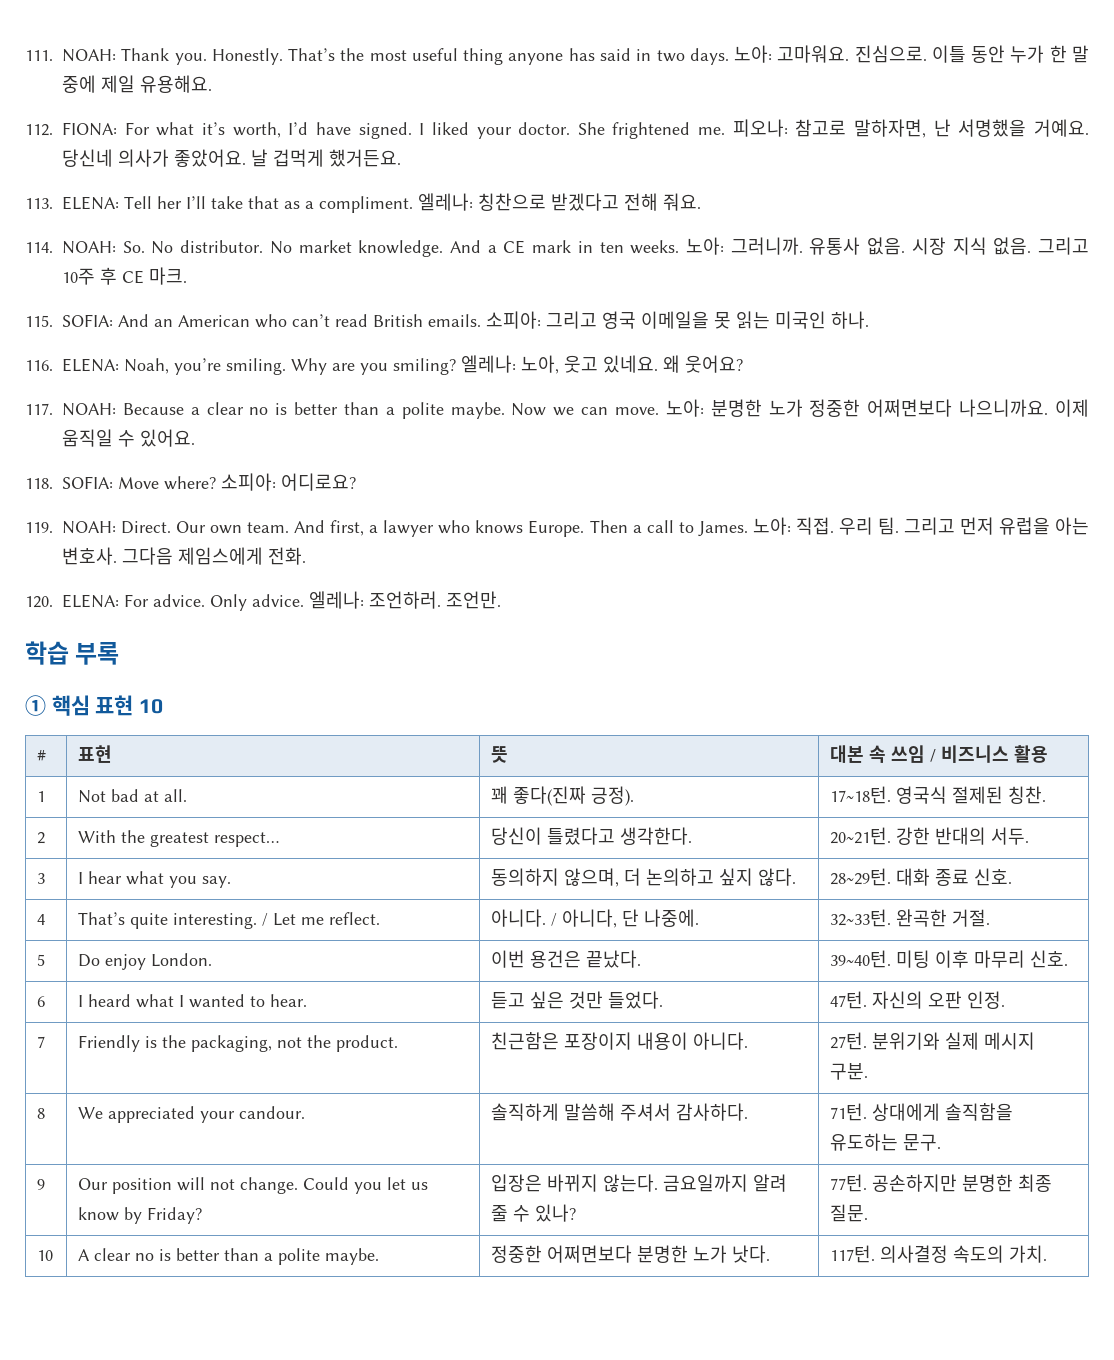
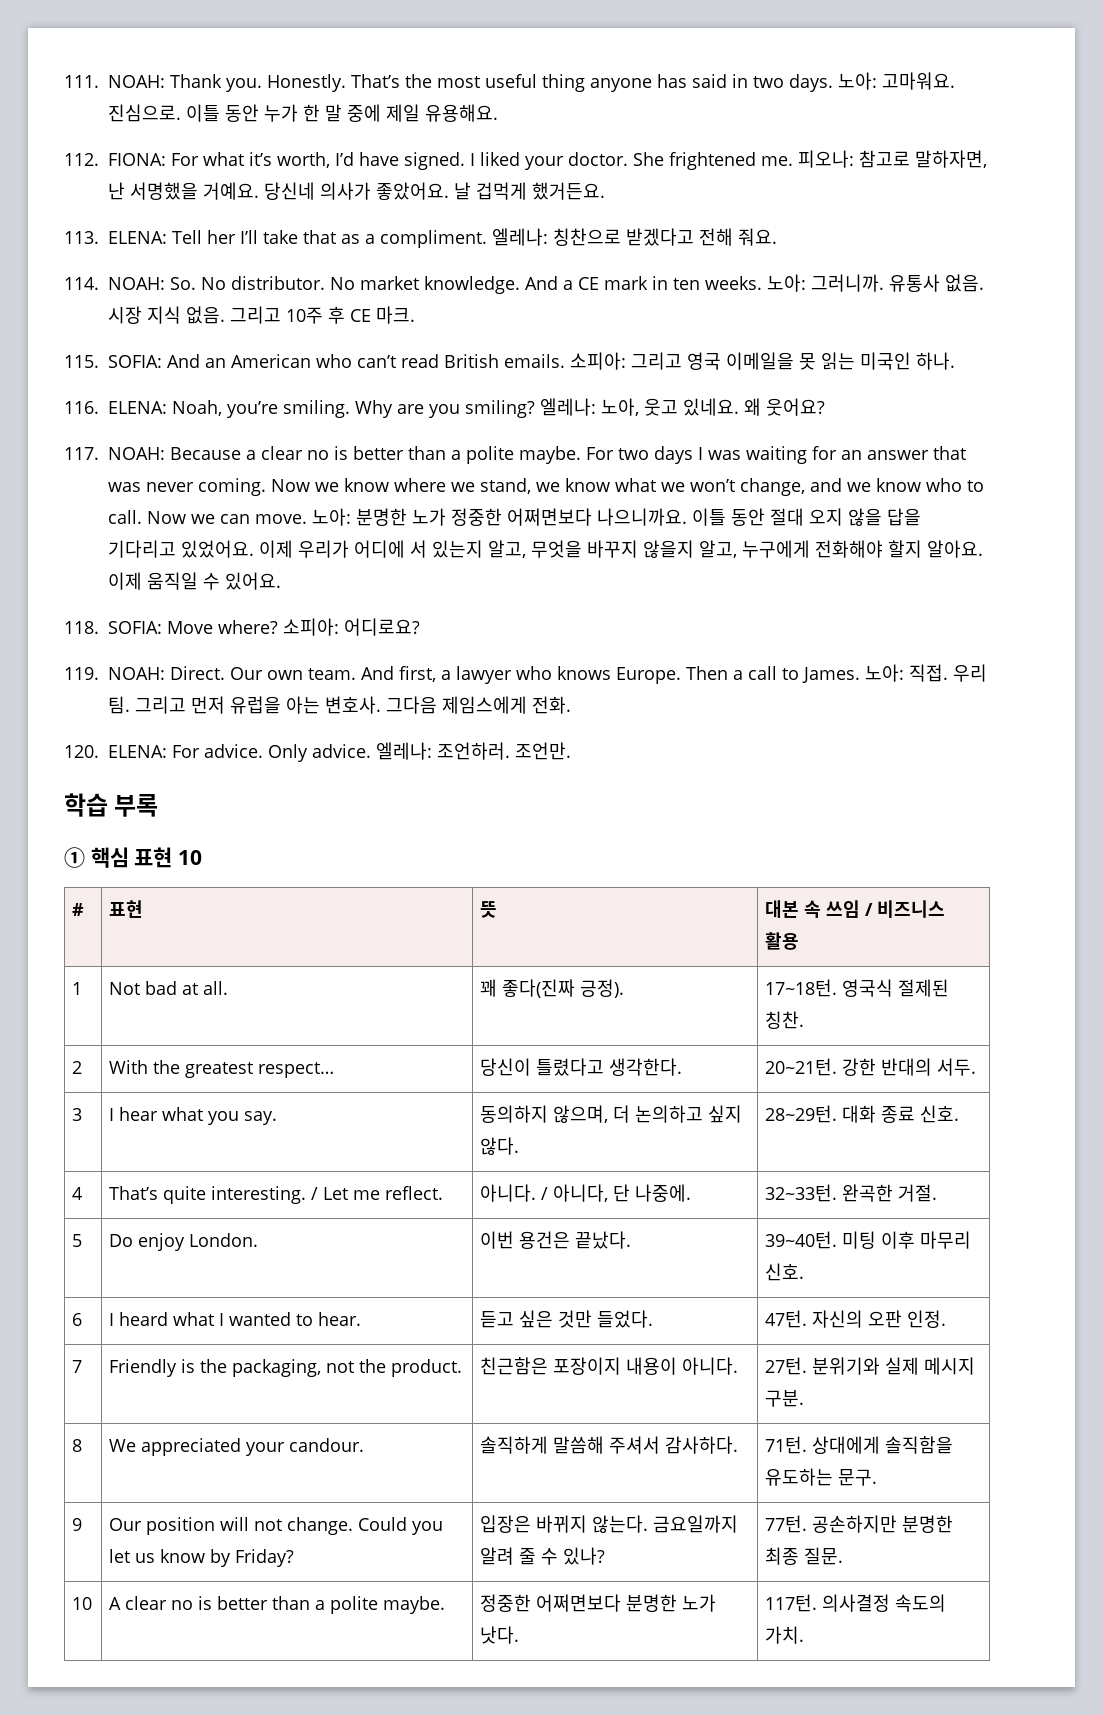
(505, 410) none -> [586,446,966,464] [108,478,984,496] [108,510,142,524] For two days I was waiting for an answer that was never coming. Now we know where we stand, we know what we won’t change, and we know who to call.
(1049, 408) none -> [692,508,921,526] [108,540,983,558] 이틀 동안 절대 오지 않을 답을 기다리고 있었어요. 이제 우리가 어디에 서 있는지 알고, 무엇을 바꾸지 않을지 알고, 누구에게 전화해야 할지 알아요.

